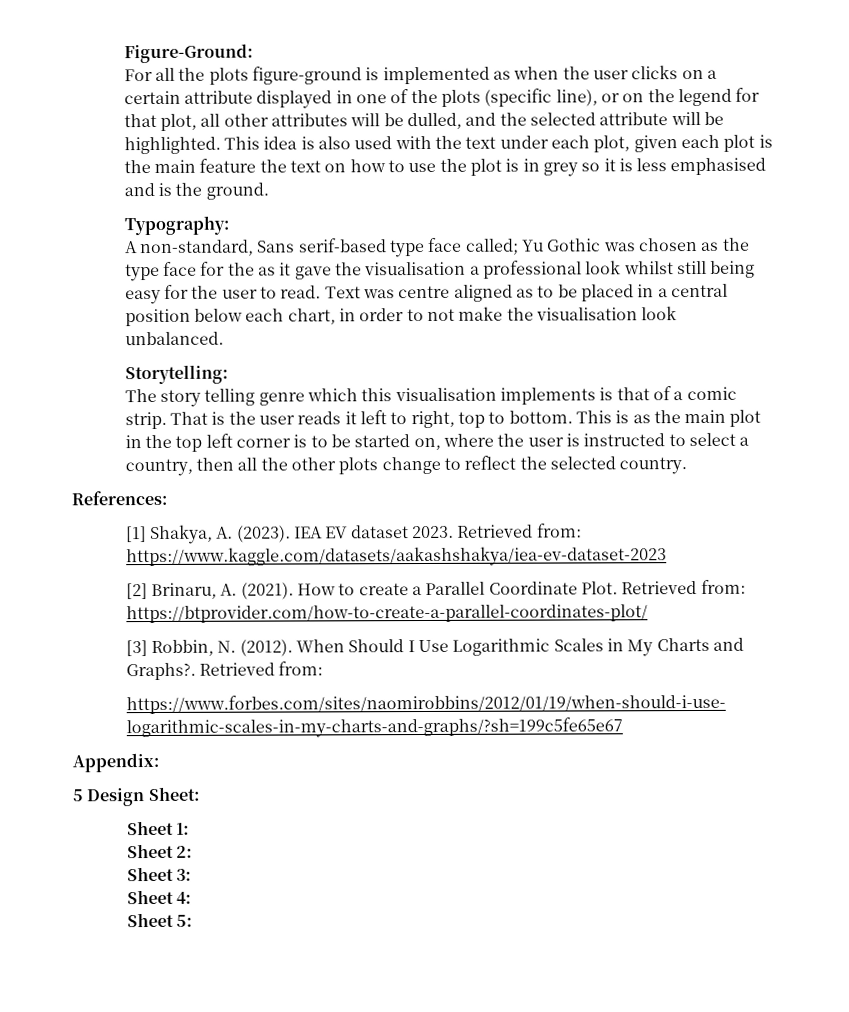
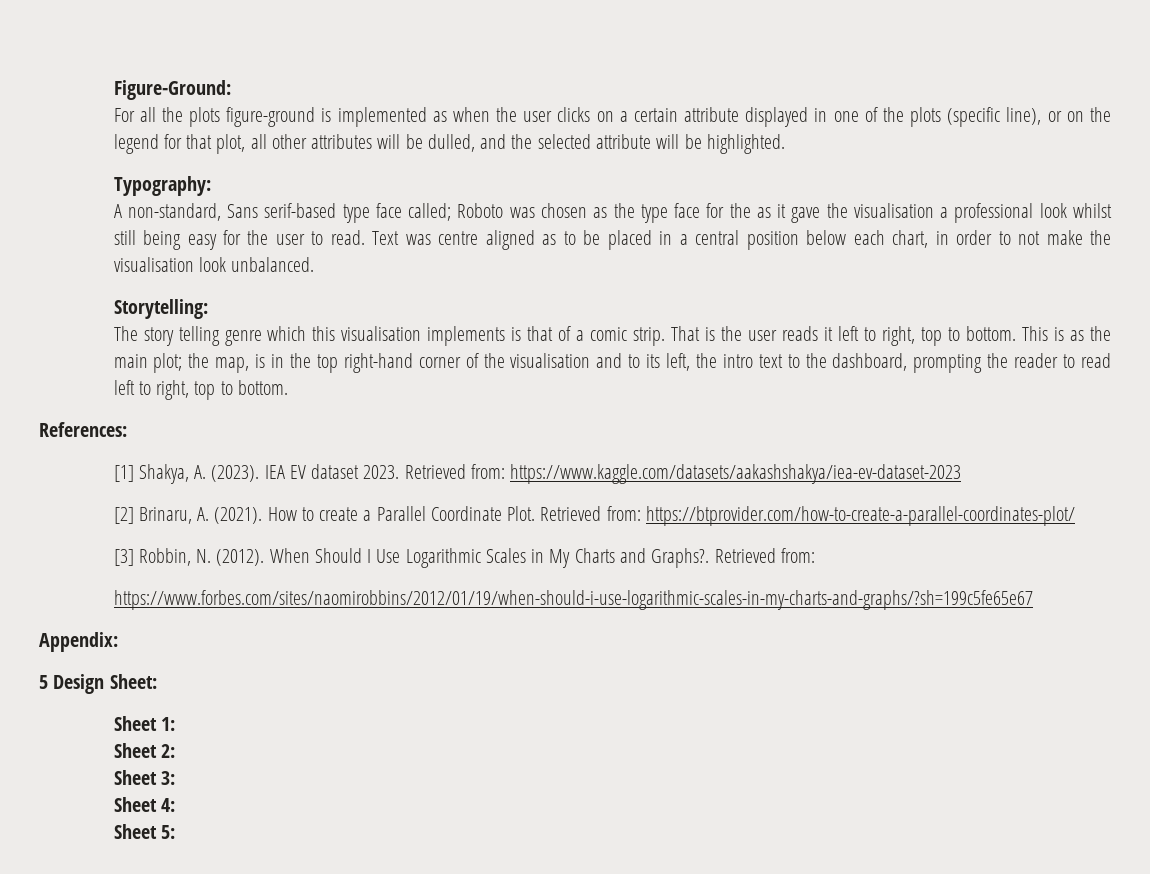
[224,134,773,153] [123,157,767,177] [123,182,269,200] This idea is also used with the text under each plot, given each plot is the main feature the text on how to use the plot is in grey so it is less emphasised and is the ground. -> (785, 144) none
[521,238,602,252] Yu Gothic -> [457,203,504,218] Roboto
[729,409,762,427] [124,432,750,452] [124,455,688,477] plot in the top left corner is to be started on, where the user is instructed to select a country, then all the other plots change to reflect the selected country. -> [153,353,1112,373] [113,380,288,400] plot; the map, is in the top right-hand corner of the visualisation and to its left, the intro text to the dashboard, prompting the reader to read left to right, top to bottom.

